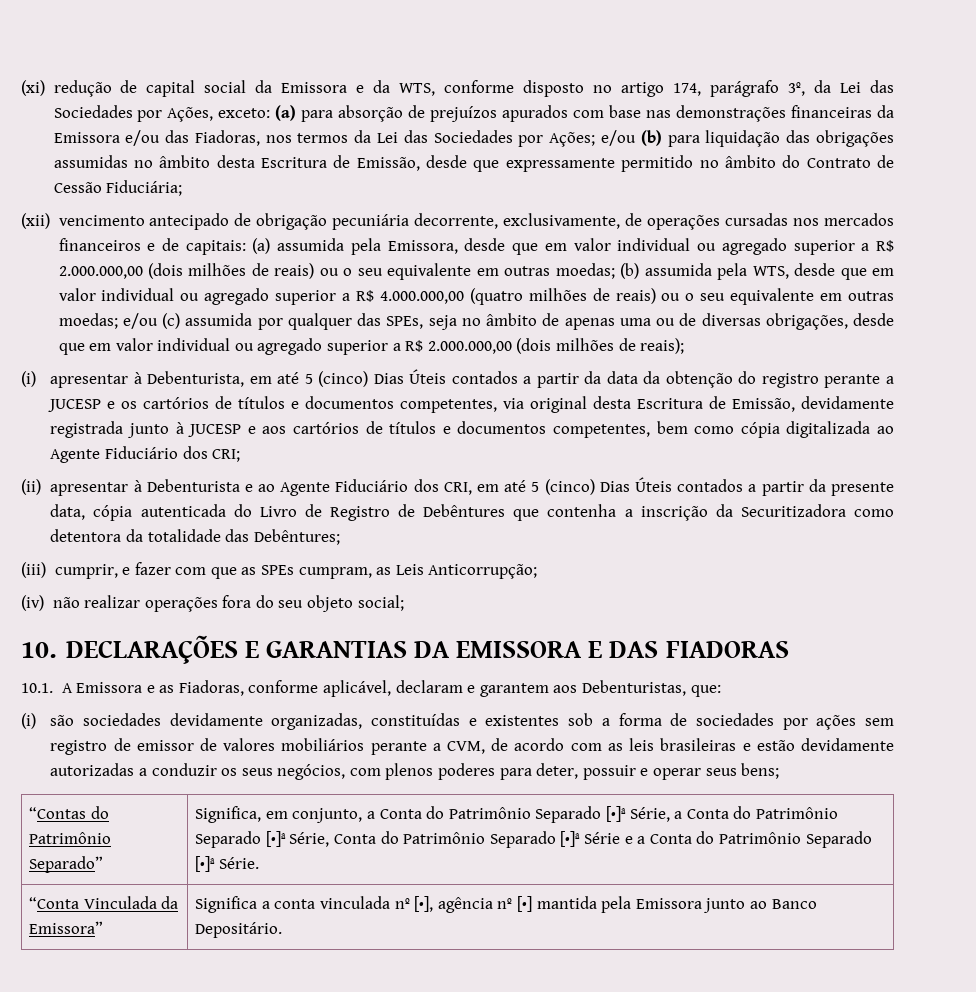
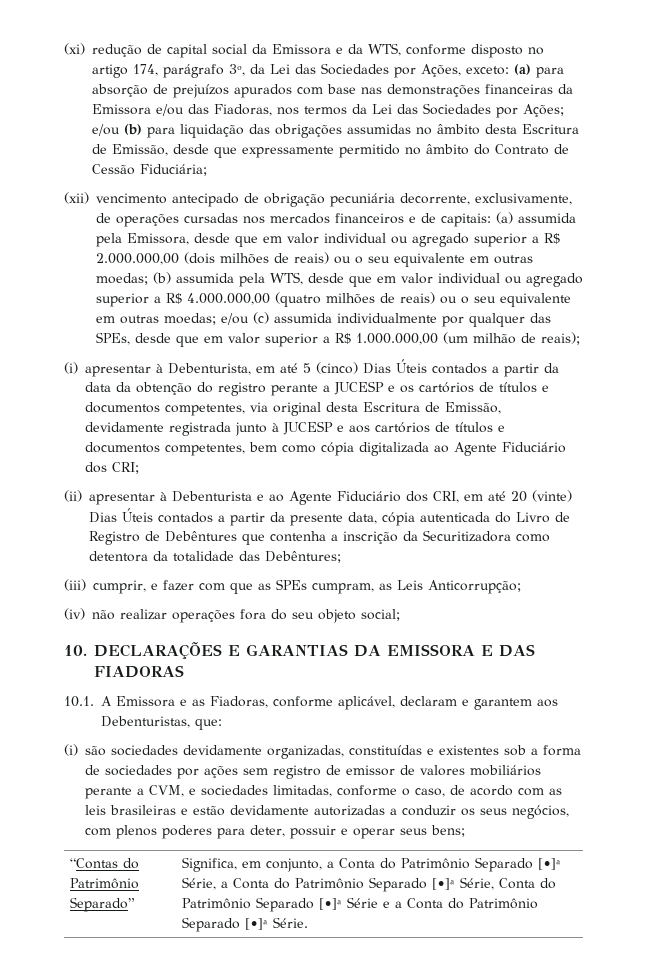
(253, 319) none -> [337,313,437,323] individualmente
[428,313,894,330] [58,338,614,355] seja no âmbito de apenas uma ou de diversas obrigações, desde que em valor individual ou agregado superior a R$ 2.000.000,00 (dois milhões -> [135,332,516,347] desde que em valor superior a R$ 1.000.000,00 (um milhão
[531,479,595,495] 5 (cinco) -> [511,490,572,502] 20 (vinte)
(486, 747) none -> [189,785,445,797] e sociedades limitadas, conforme o caso,
[29,896,179,909] [29,921,104,934] [195,896,817,913] [195,922,283,938] // “Conta Vinculada da Emissora” | Significa a conta vinculada nº [•], agência nº [•] mantida pela Emissora junto ao Banco Depositário. -> (309, 922) none

